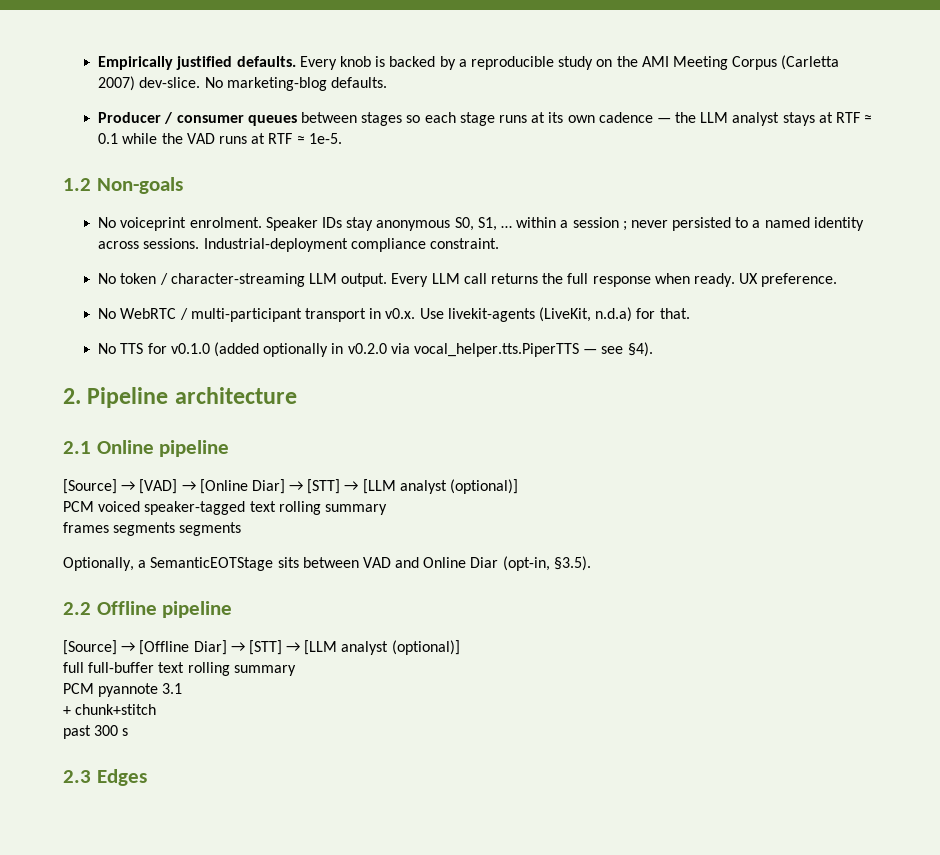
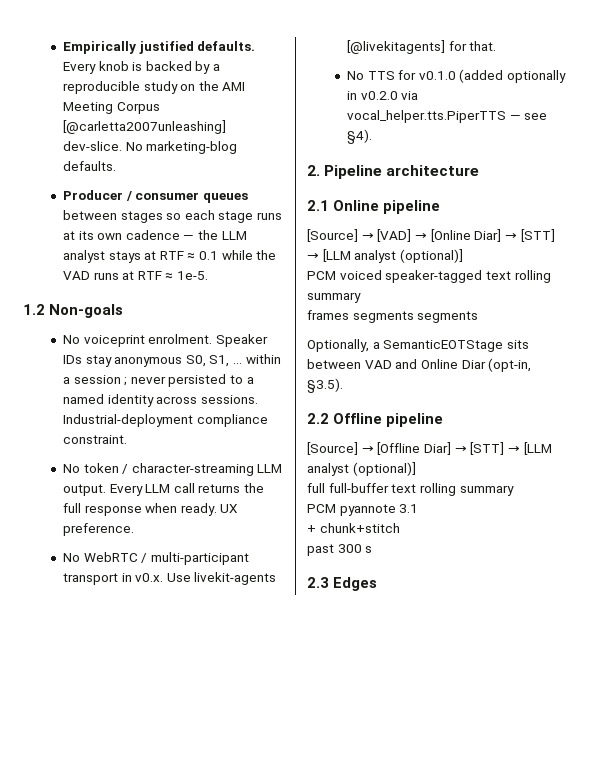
[781,55,840,70] [98,76,136,91] (Carletta 2007) -> [62,120,226,134] [@carletta2007unleashing]
[538,307,633,322] (LiveKit, n.d.a) -> [346,40,445,54] [@livekitagents]

